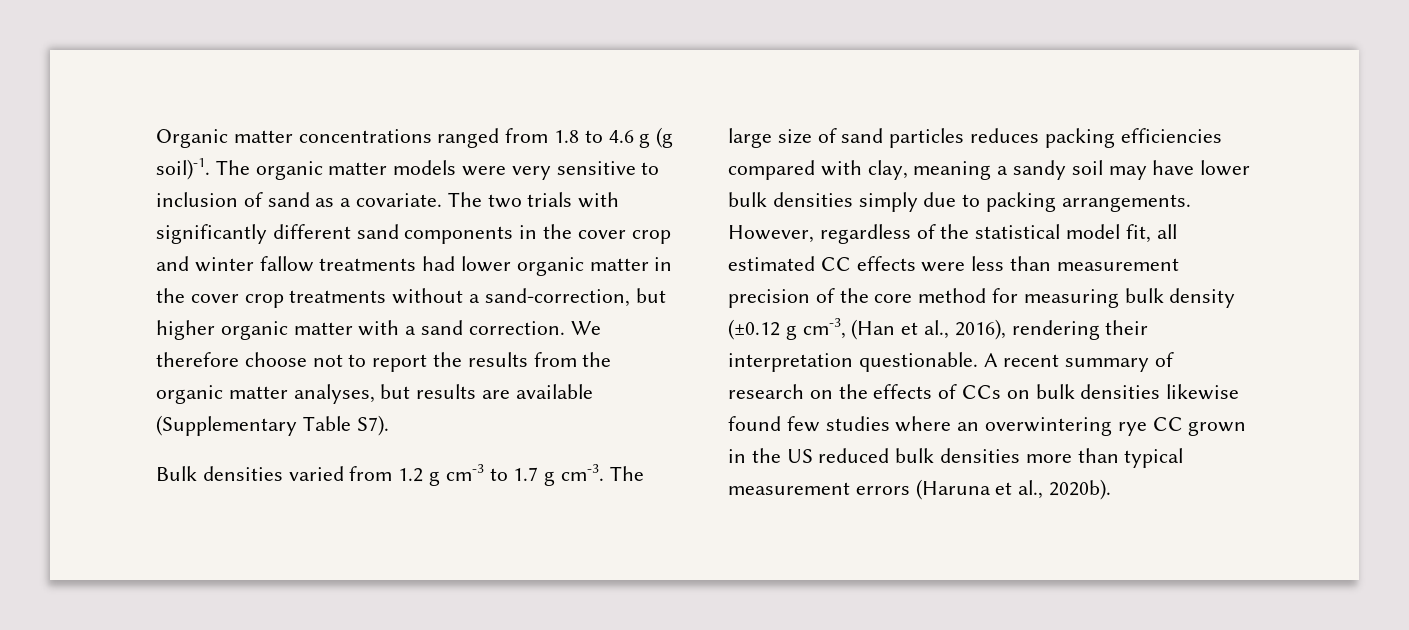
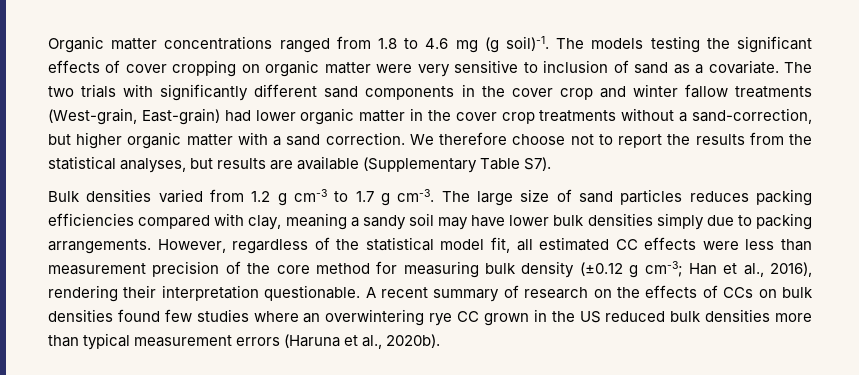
[639,133,651,148] g -> [455,40,478,53] mg
[255,160,457,180] organic matter models -> [591,36,813,53] [48,60,371,77] models testing the significant effects of cover cropping on organic matter
(417, 264) none -> [48,108,220,125] (West-grain, East-grain)
[156,385,288,404] organic matter -> [48,156,116,170] statistical
[802,318,896,340] cm-3, (Han -> [644,261,717,277] cm-3; Han
[1166,384,1240,400] likewise -> (113, 315) none

